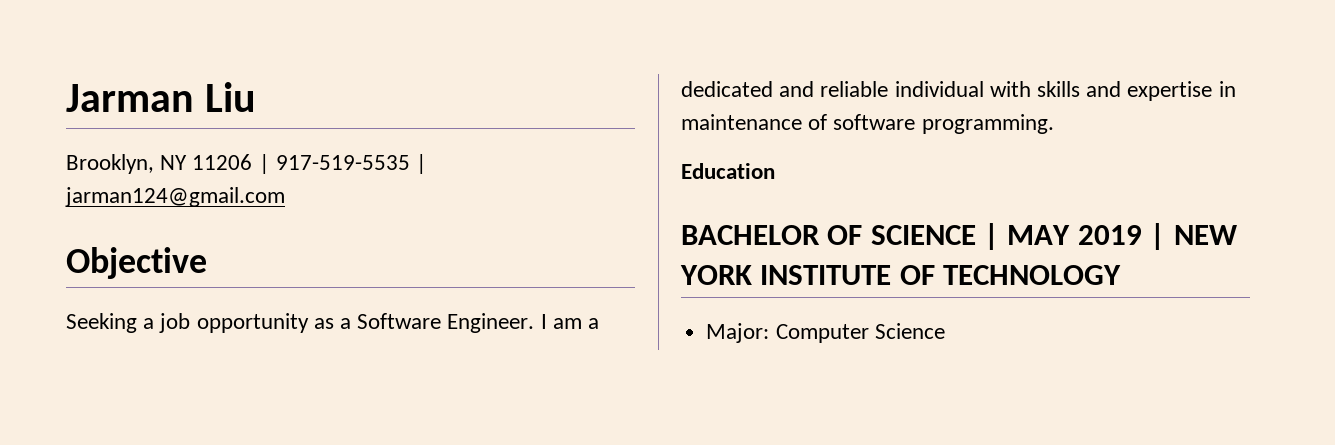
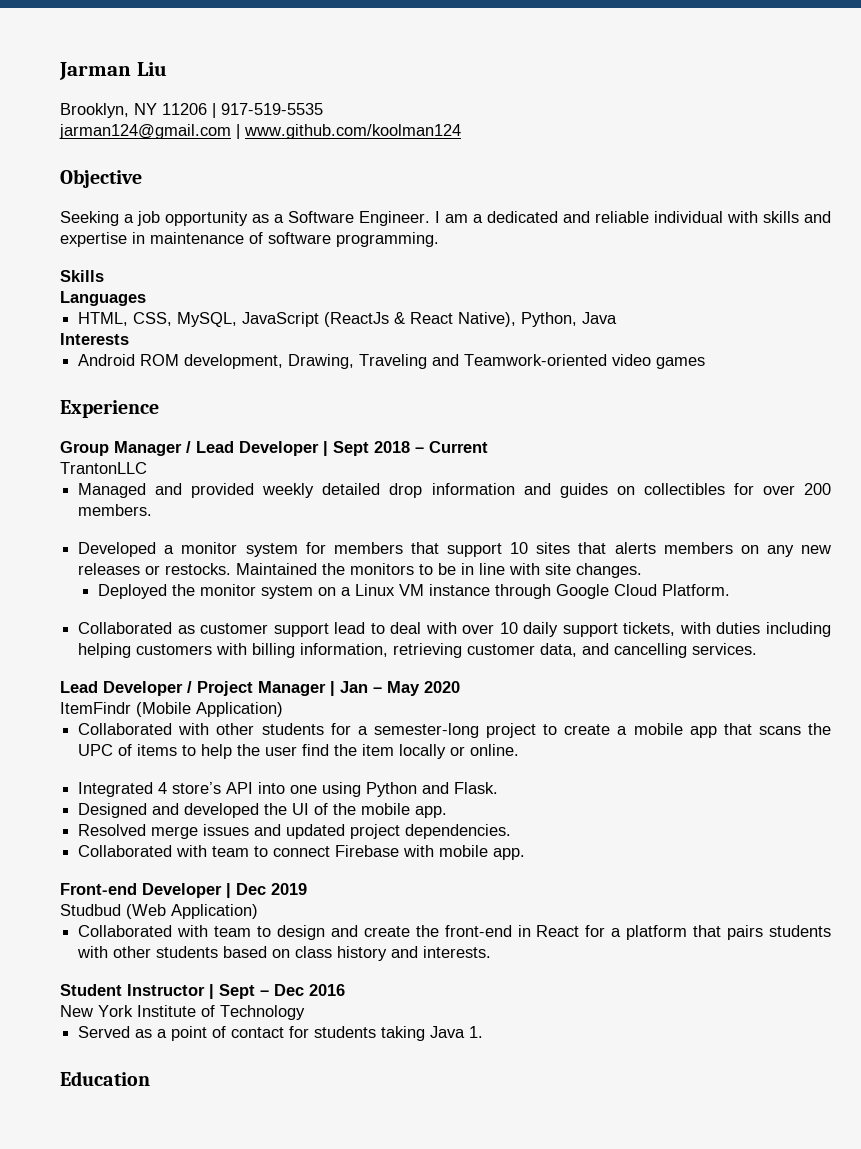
[416,154,428,174] [65,187,285,207] | jarman124@gmail.com -> [59,124,461,139] // jarman124@gmail.com | www.github.com/koolman124
[681,163,775,179] [681,223,1237,250] [680,265,1122,285] [706,323,945,343] Education // BACHELOR OF SCIENCE | MAY 2019 | NEW YORK INSTITUTE OF TECHNOLOGY // Major: Computer Science -> [60,270,104,282] [60,291,146,306] [78,312,618,327] [60,333,129,345] [78,354,706,369] [60,400,159,418] [60,441,488,456] [60,462,147,474] [78,483,831,498] [78,504,153,516] [78,542,831,557] [78,563,643,578] [97,584,730,599] [78,622,831,637] [78,643,758,658] [60,681,460,696] [60,702,283,717] [78,723,831,738] [78,744,520,759] [78,782,499,797] [78,803,448,818] [78,824,512,839] [78,845,526,860] [60,883,307,898] [60,904,258,919] [78,925,832,940] [77,946,492,961] [60,984,345,999] [60,1005,305,1020] [78,1026,484,1041] [60,1071,150,1086] Skills // Languages // HTML, CSS, MySQL, JavaScript (ReactJs & React Native), Python, Java // Interests // Android ROM development, Drawing, Traveling and Teamwork-oriented video games // Experience // Group Manager / Lead Developer | Sept 2018 – Current // TrantonLLC // Managed and provided weekly detailed drop information and guides on collectibles for over 200 members. // Developed a monitor system for members that support 10 sites that alerts members on any new releases or restocks. Maintained the monitors to be in line with site changes. // Deployed the monitor system on a Linux VM instance through Google Cloud Platform. // Collaborated as customer support lead to deal with over 10 daily support tickets, with duties including helping customers with billing information, retrieving customer data, and cancelling services. // Lead Developer / Project Manager | Jan – May 2020 // ItemFindr (Mobile Application) // Collaborated with other students for a semester-long project to create a mobile app that scans the UPC of items to help the user find the item locally or online. // Integrated 4 store’s API into one using Python and Flask. // Designed and developed the UI of the mobile app. // Resolved merge issues and updated project dependencies. // Collaborated with team to connect Firebase with mobile app. // Front-end Developer | Dec 2019 // Studbud (Web Application) // Collaborated with team to design and create the front-end in React for a platform that pairs students with other students based on class history and interests. // Student Instructor | Sept – Dec 2016 // New York Institute of Technology // Served as a point of contact for students taking Java 1. // Education

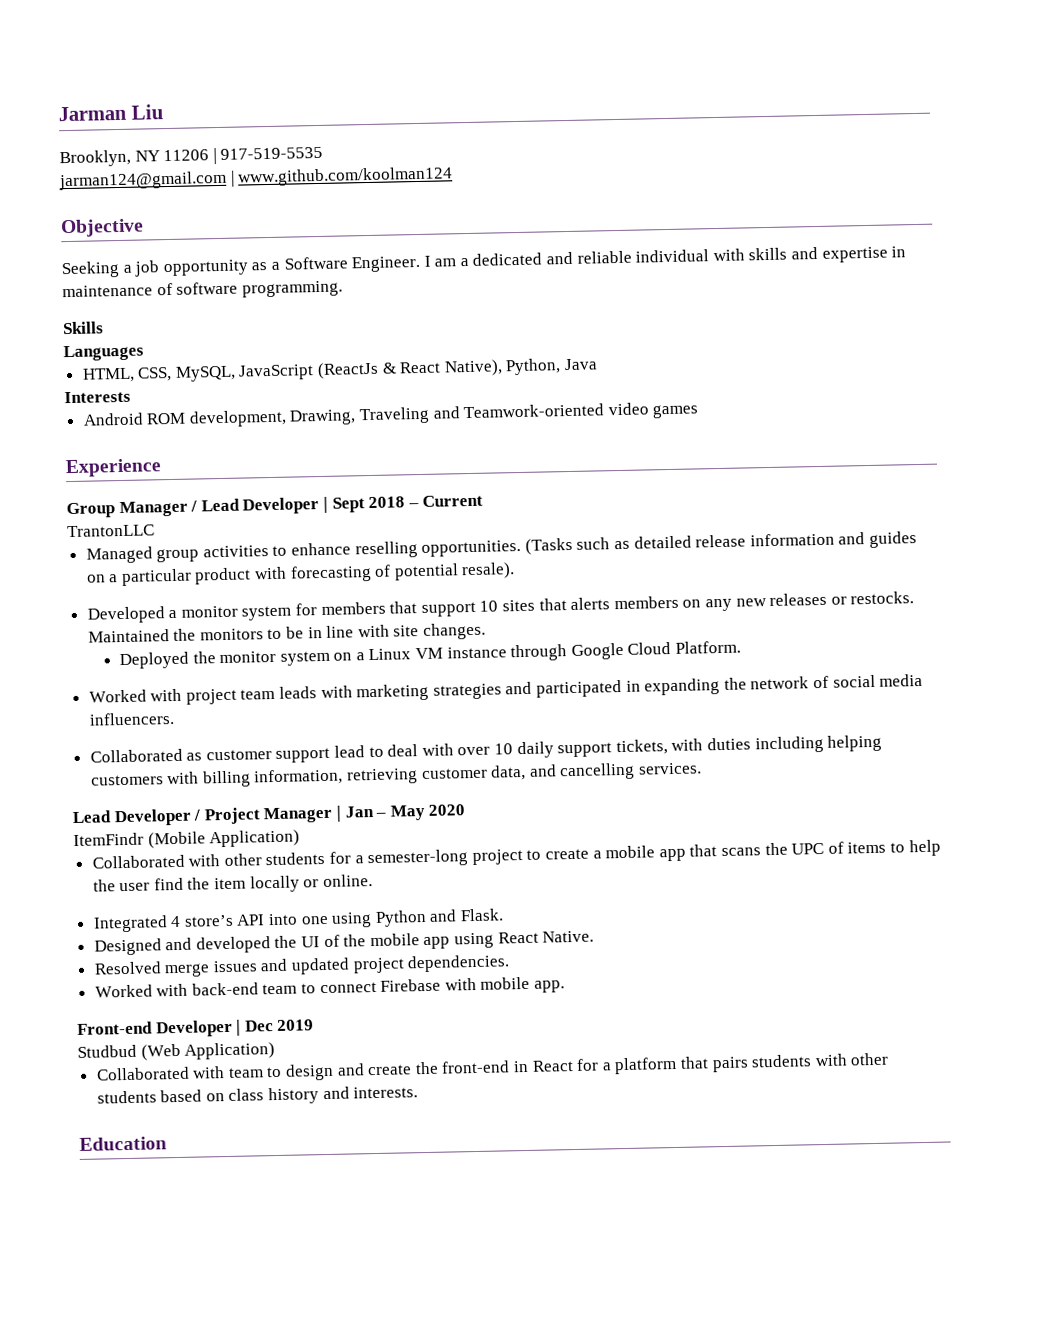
[155,483,831,498] [78,504,153,516] and provided weekly detailed drop information and guides on collectibles for over 200 members. -> [156,531,917,563] [86,562,516,587] group activities to enhance reselling opportunities. (Tasks such as detailed release information and guides on a particular product with forecasting of potential resale).
(730, 590) none -> [88,673,924,705] [88,711,175,726] // Worked with project team leads with marketing strategies and participated in expanding the network of social media influencers.
[415,806,448,818] app. -> [423,930,595,950] app using React Native.
[78,845,208,857] Collaborated with -> [94,982,259,998] Worked with back-end
[60,984,345,999] [60,1005,305,1020] [78,1026,484,1041] // Student Instructor | Sept – Dec 2016 // New York Institute of Technology // Served as a point of contact for students taking Java 1. -> (419, 1092) none

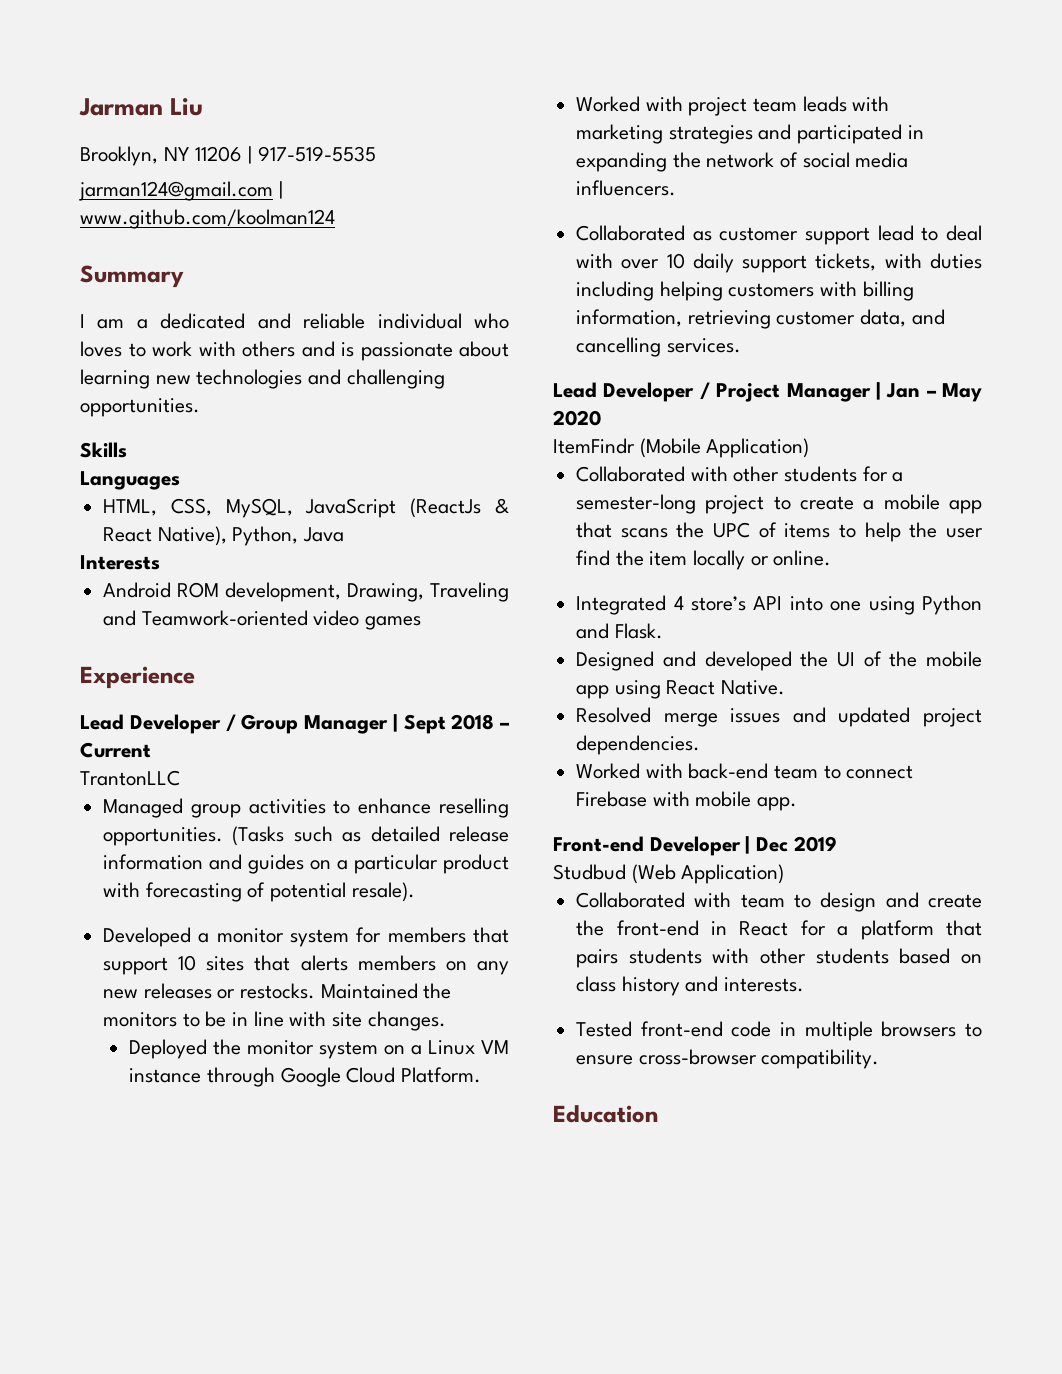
[60,218,144,238] [61,255,422,279] Objective // Seeking a job opportunity as a Software Engineer. -> [80,265,184,288] Summary //
[712,246,907,263] [62,280,343,298] with skills and expertise in maintenance of software programming. -> [474,313,509,329] [80,341,509,361] [80,369,445,389] [80,398,200,417] who loves to work with others and is passionate about learning new technologies and challenging opportunities.
[66,497,320,519] Group Manager / Lead Developer -> [80,714,388,734] Lead Developer / Group Manager
(419, 1092) none -> [576,1021,982,1041] [576,1049,880,1069] // Tested front-end code in multiple browsers to ensure cross-browser compatibility.

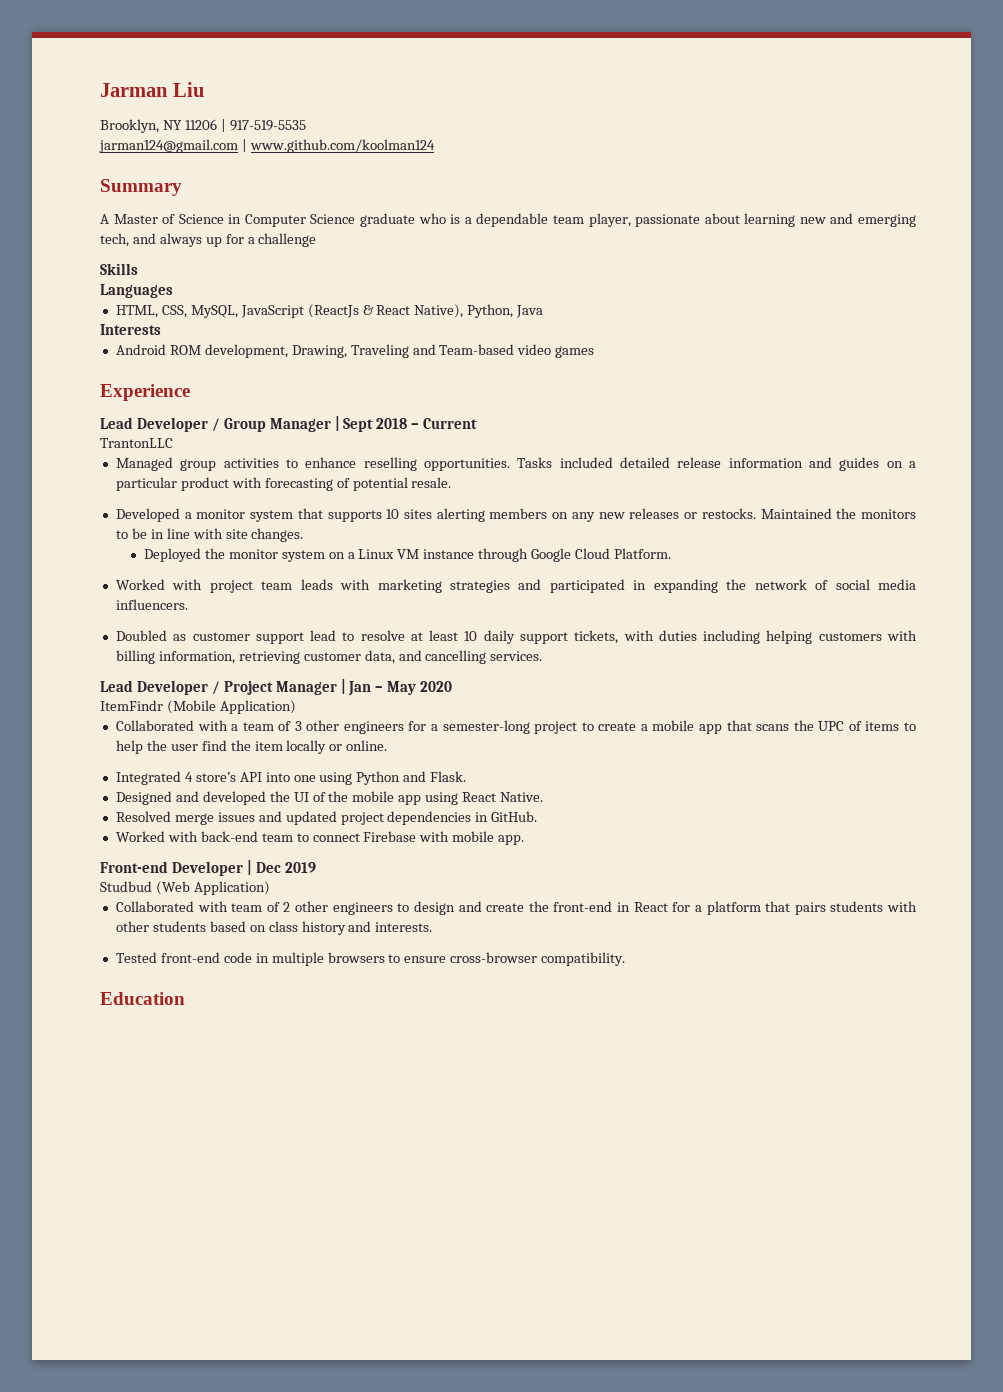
[80,313,509,329] [80,341,509,361] [80,369,445,389] [80,398,200,417] I am a dedicated and reliable individual who loves to work with others and is passionate about learning new technologies and challenging opportunities. -> [100,213,916,227] [100,233,317,247] A Master of Science in Computer Science graduate who is a dependable team player, passionate about learning new and emerging tech, and always up for a challenge
[141,610,308,626] Teamwork-oriented -> [439,344,515,355] Team-based
[232,826,362,846] (Tasks such as -> [517,457,613,468] Tasks included
[351,882,415,902] resale). -> [411,477,452,488] resale.
[356,927,509,943] [103,955,348,975] for members that support 10 sites that alerts -> [297,508,485,522] that supports 10 sites alerting
[576,225,686,241] Collaborated -> [115,630,167,641] Doubled
[946,225,982,241] [576,253,660,269] deal with over -> [360,630,459,641] resolve at least
[733,466,858,482] other students -> [231,720,404,734] a team of 3 other engineers
[576,735,701,755] dependencies. -> [387,811,538,825] dependencies in GitHub.
(785, 901) none -> [266,901,393,915] of 2 other engineers

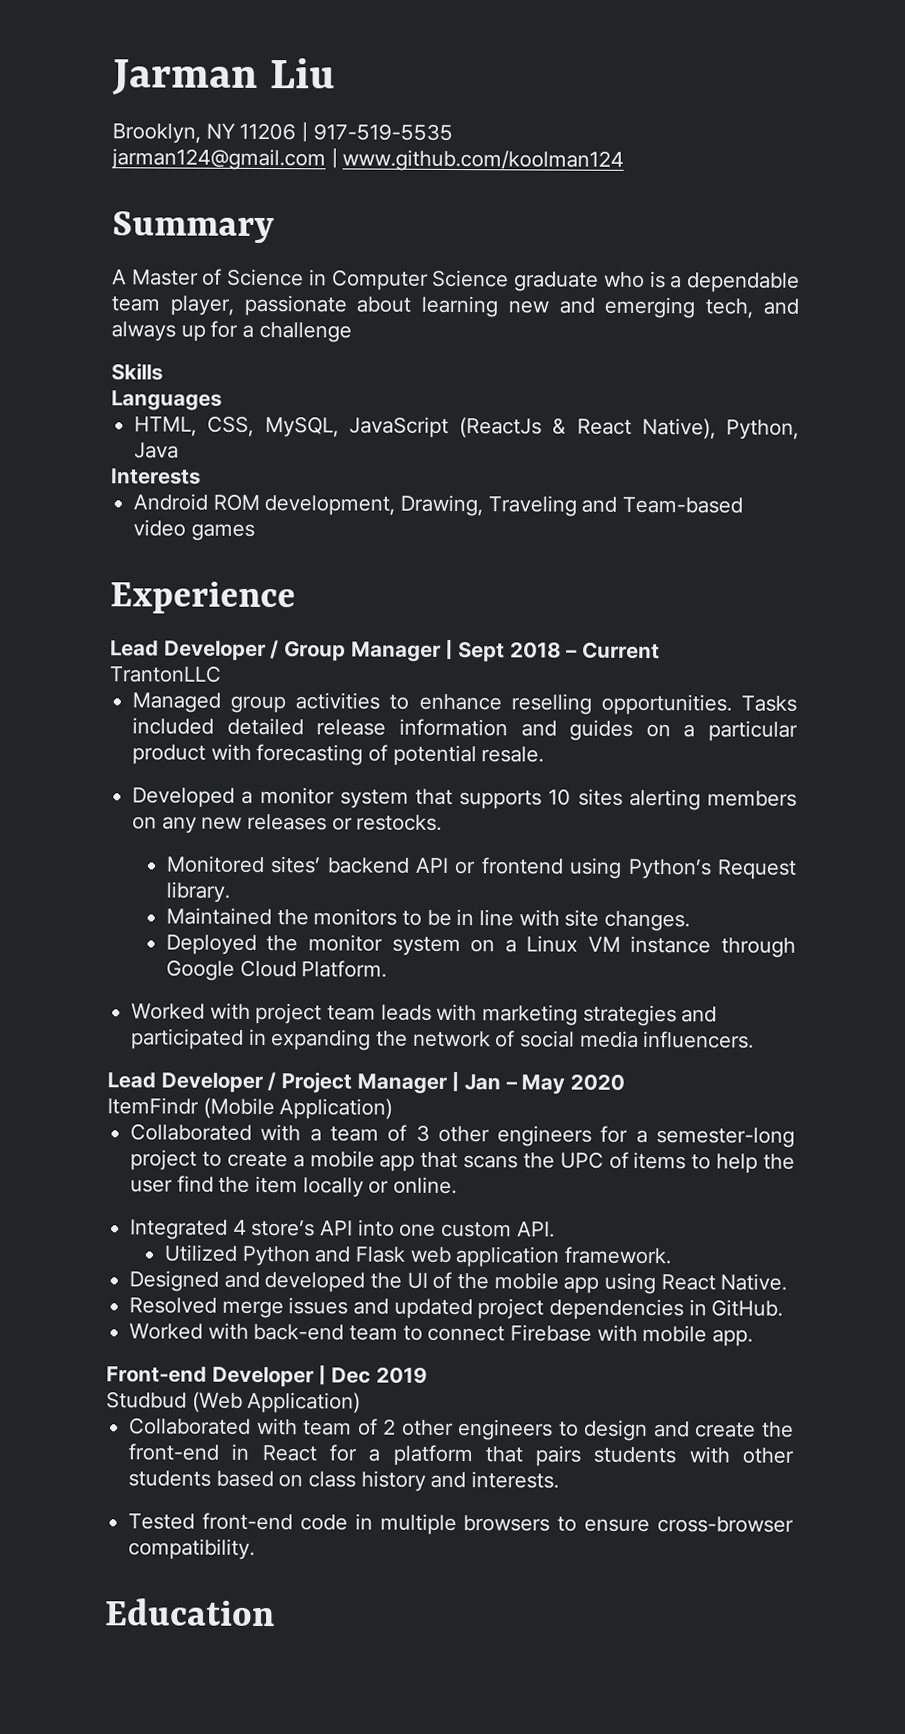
(756, 513) none -> [165,855,797,880] [165,881,230,903] // Monitored sites’ backend API or frontend using Python’s Request library. //
[115,630,918,644] [115,650,543,664] // Doubled as customer support lead to resolve at least 10 daily support tickets, with duties including helping customers with billing information, retrieving customer data, and cancelling services. -> (755, 1040) none
[319,771,467,785] using Python and Flask. -> [441,1221,555,1238] [163,1244,672,1268] custom API. // Utilized Python and Flask web application framework.

